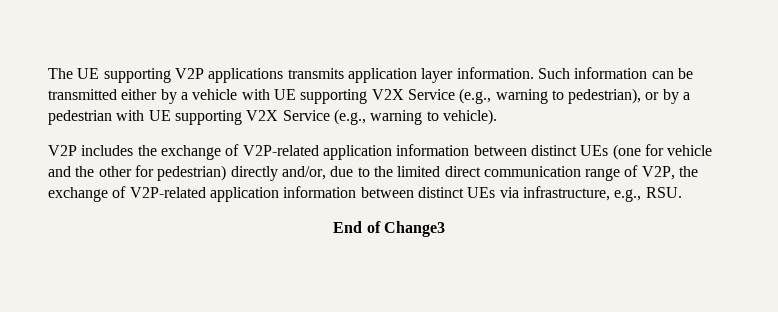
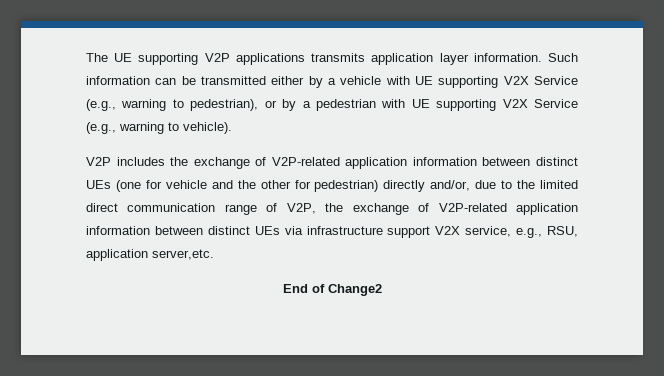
[522,186,682,202] infrastructure, e.g., RSU. -> [306,226,578,238] [86,249,214,261] infrastructure support V2X service, e.g., RSU, application server,etc.
[383,221,445,237] Change3 -> [327,284,382,296] Change2

